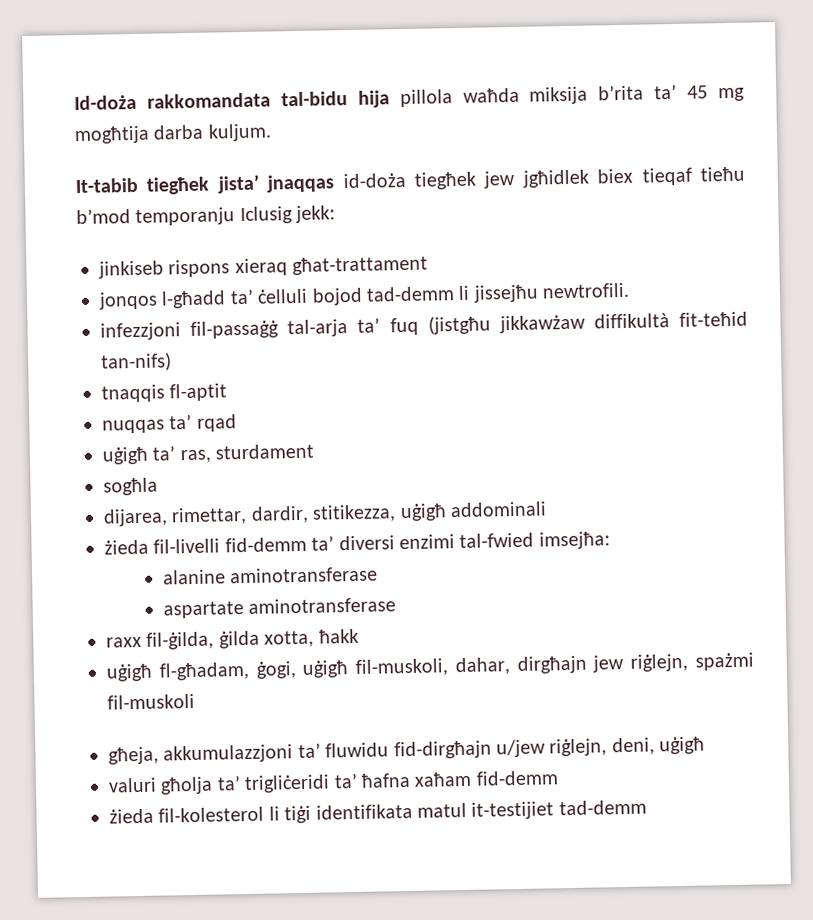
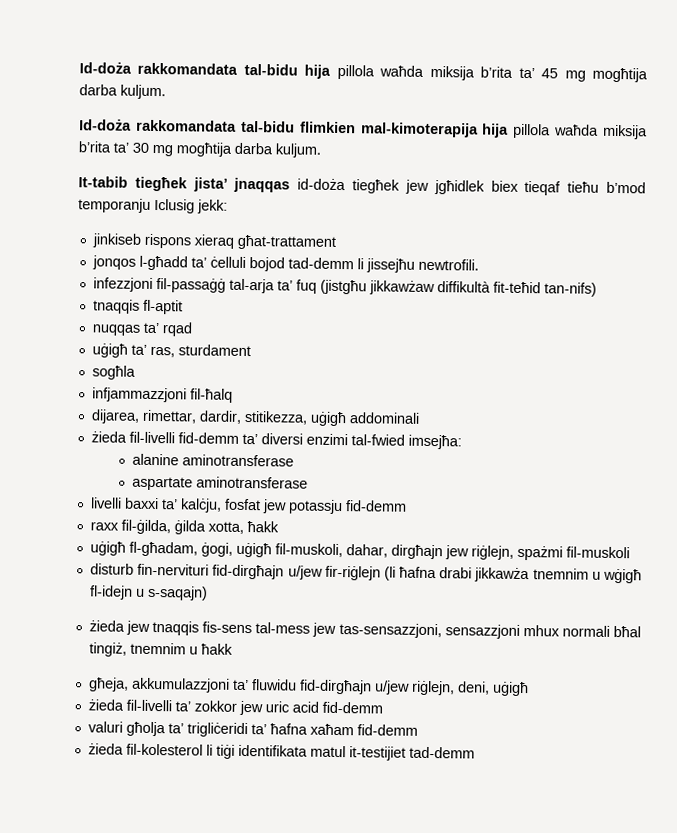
(272, 132) none -> [79,118,648,140] [78,141,321,158] // Id-doża rakkomandata tal-bidu flimkien mal-kimoterapija hija pillola waħda miksija b’rita ta’ 30 mg mogħtija darba kuljum.
(158, 486) none -> [91,387,233,403] // infjammazzjoni fil-ħalq
(397, 605) none -> [89,497,407,515] // livelli baxxi ta’ kalċju, fosfat jew potassju fid-demm
(195, 701) none -> [89,563,642,584] [89,585,208,601] [88,620,641,639] [88,642,233,657] // disturb fin-nervituri fid-dirgħajn u/jew fir-riġlejn (li ħafna drabi jikkawża tnemnim u wġigħ fl-idejn u s-saqajn) // żieda jew tnaqqis fis-sens tal-mess jew tas-sensazzjoni, sensazzjoni mhux normali bħal tingiż, tnemnim u ħakk
(706, 745) none -> [87,699,383,716] // żieda fil-livelli ta’ zokkor jew uric acid fid-demm

